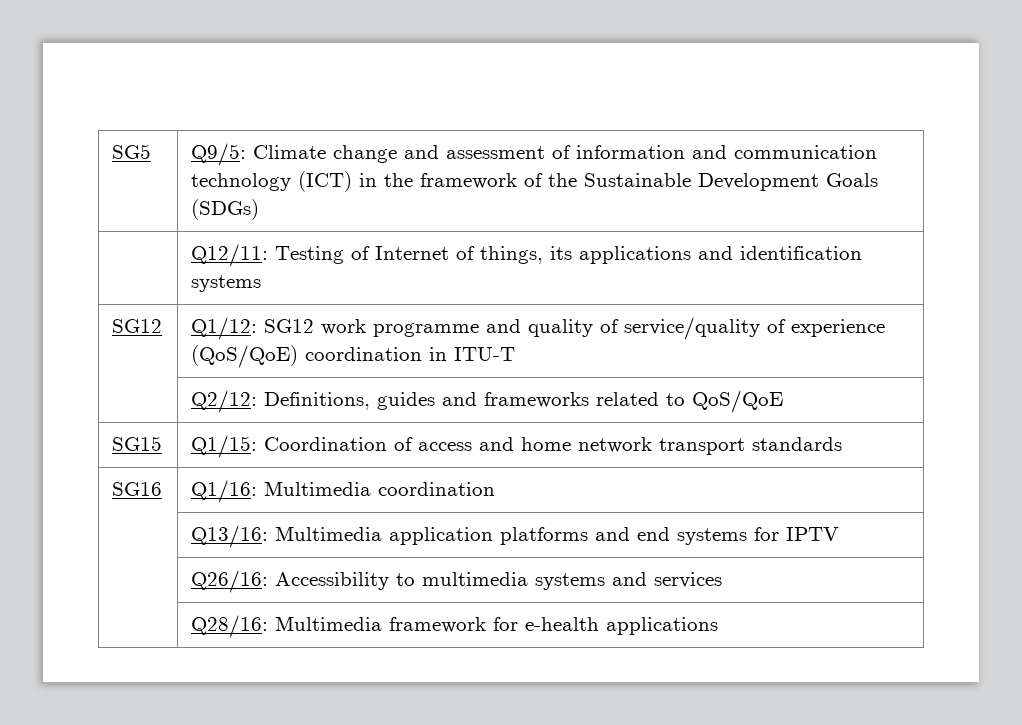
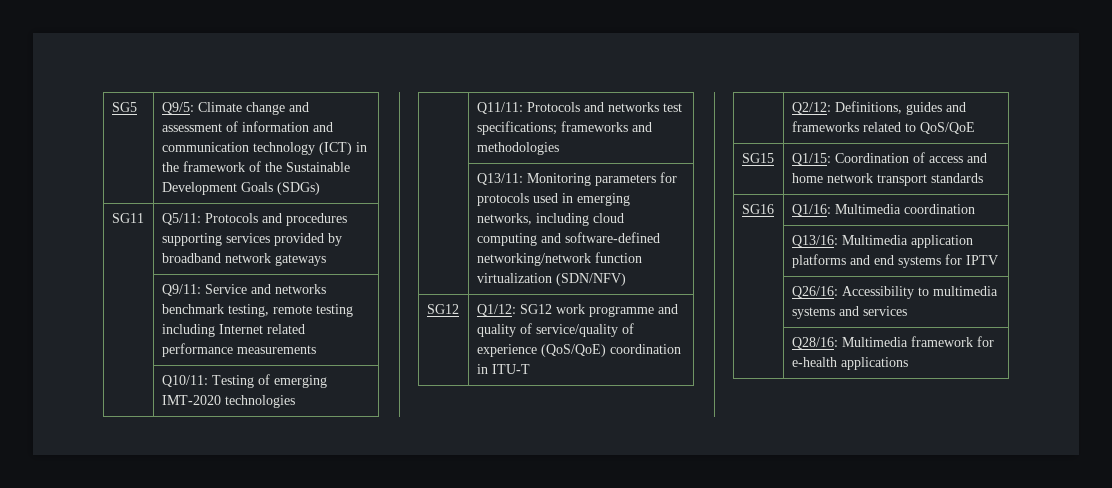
[191,244,863,267] [191,275,262,292] | Q12/11: Testing of Internet of things, its applications and identification systems -> [111,213,144,223] [161,213,347,226] [161,233,342,246] [161,253,326,266] [161,284,326,296] [161,304,353,317] [161,324,305,337] [161,343,316,357] [161,374,327,388] [161,395,295,408] [476,102,682,114] [476,121,652,135] [476,142,559,155] [476,172,677,186] [476,193,630,206] [476,213,624,226] [476,232,660,246] [476,252,642,266] [476,273,626,286] SG11 | Q5/11: Protocols and procedures supporting services provided by broadband network gateways // | Q9/11: Service and networks benchmark testing, remote testing including Internet related performance measurements // | Q10/11: Testing of emerging IMT-2020 technologies // | Q11/11: Protocols and networks test specifications; frameworks and methodologies // | Q13/11: Monitoring parameters for protocols used in emerging networks, including cloud computing and software-defined networking/network function virtualization (SDN/NFV)

